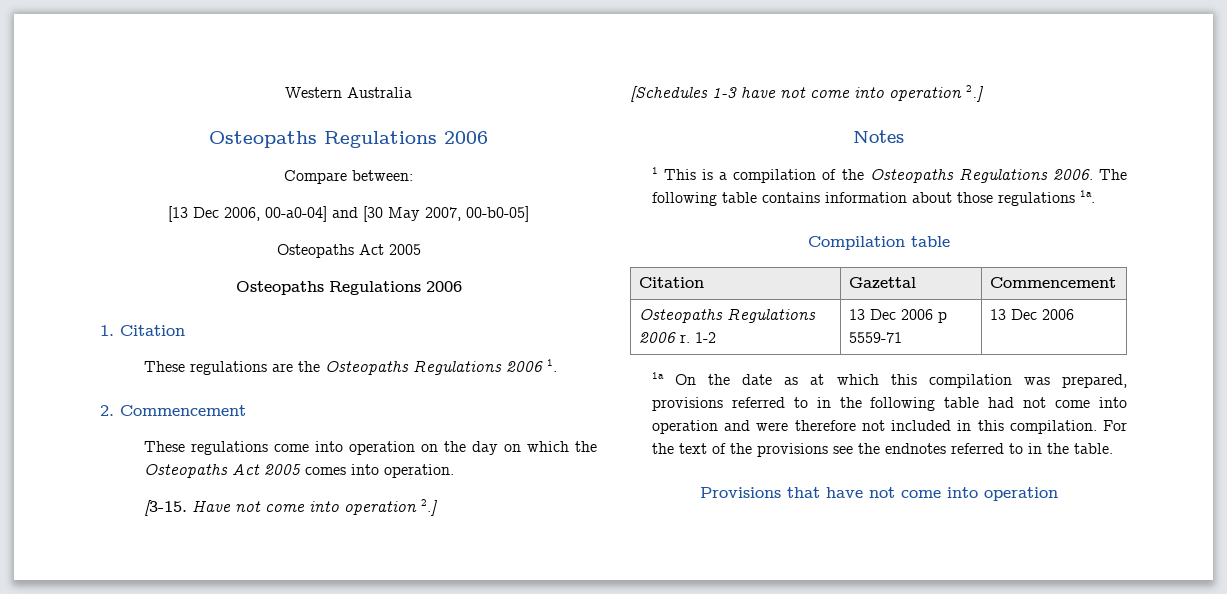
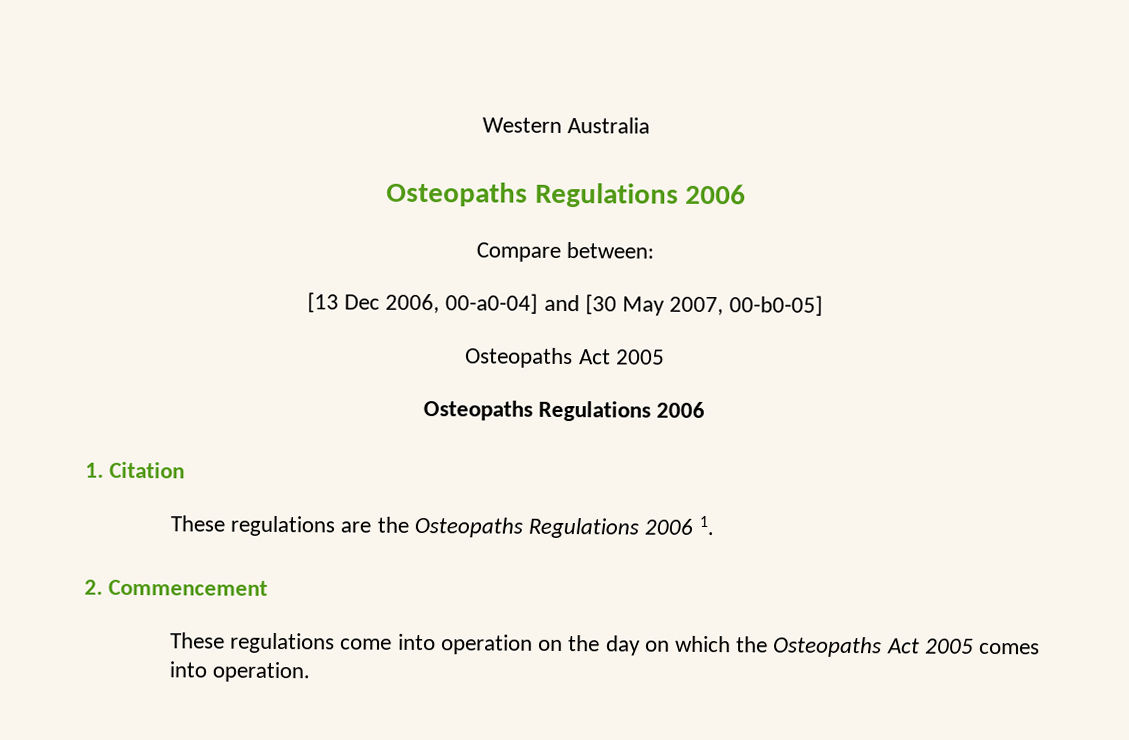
[143,499,438,516] [630,85,984,102] [853,130,904,143] [651,167,1127,183] [651,190,1095,206] [807,236,950,250] [638,277,704,288] [848,277,916,289] [989,277,1116,288] [638,308,816,323] [638,332,716,343] [848,309,947,323] [848,332,902,343] [989,309,1074,320] [651,372,1127,388] [651,397,1127,411] [651,420,1127,434] [651,443,1113,457] [699,487,1058,501] // [3-15. Have not come into operation 2.] // [Schedules 1-3 have not come into operation 2.] // Notes // 1 This is a compilation of the Osteopaths Regulations 2006. The following table contains information about those regulations 1a. // Compilation table // Citation | Gazettal | Commencement // Osteopaths Regulations 2006 r. 1-2 | 13 Dec 2006 p 5559-71 | 13 Dec 2006 // 1a On the date as at which this compilation was prepared, provisions referred to in the following table had not come into operation and were therefore not included in this compilation. For the text of the provisions see the endnotes referred to in the table. // Provisions that have not come into operation -> (311, 672) none

